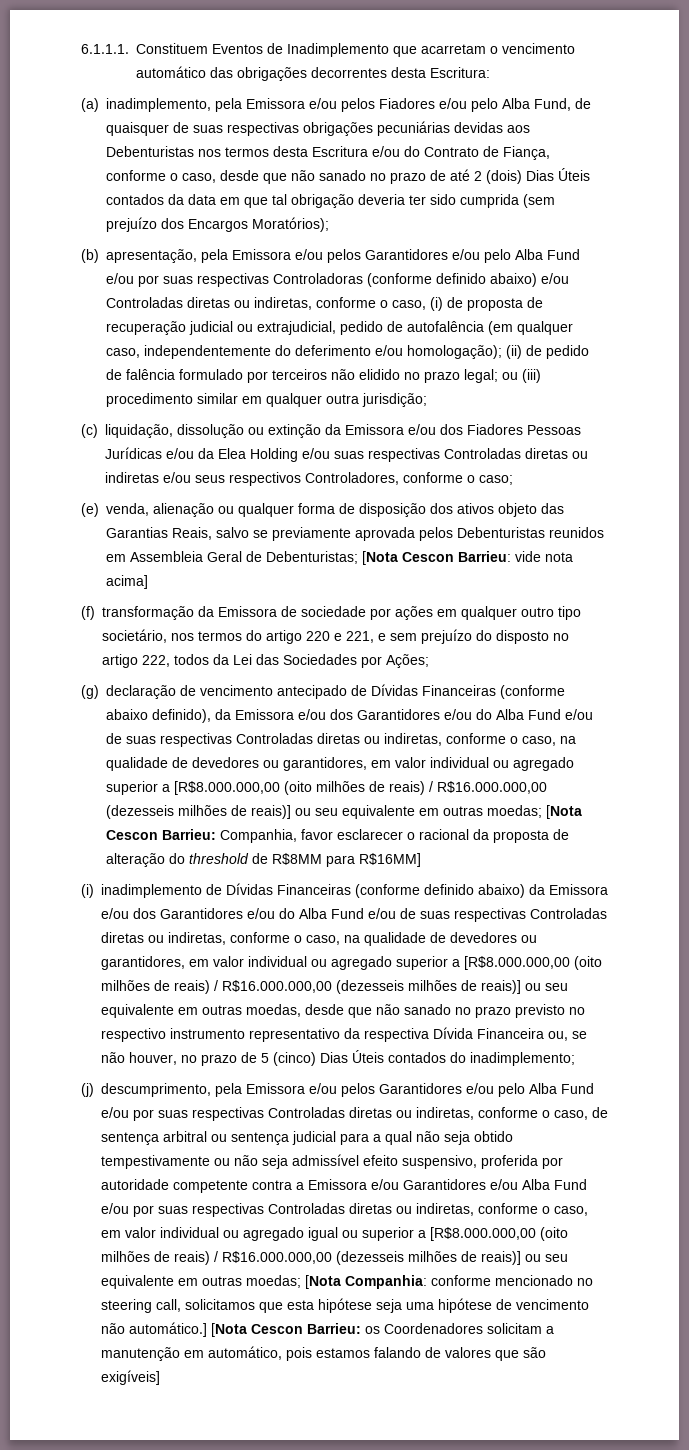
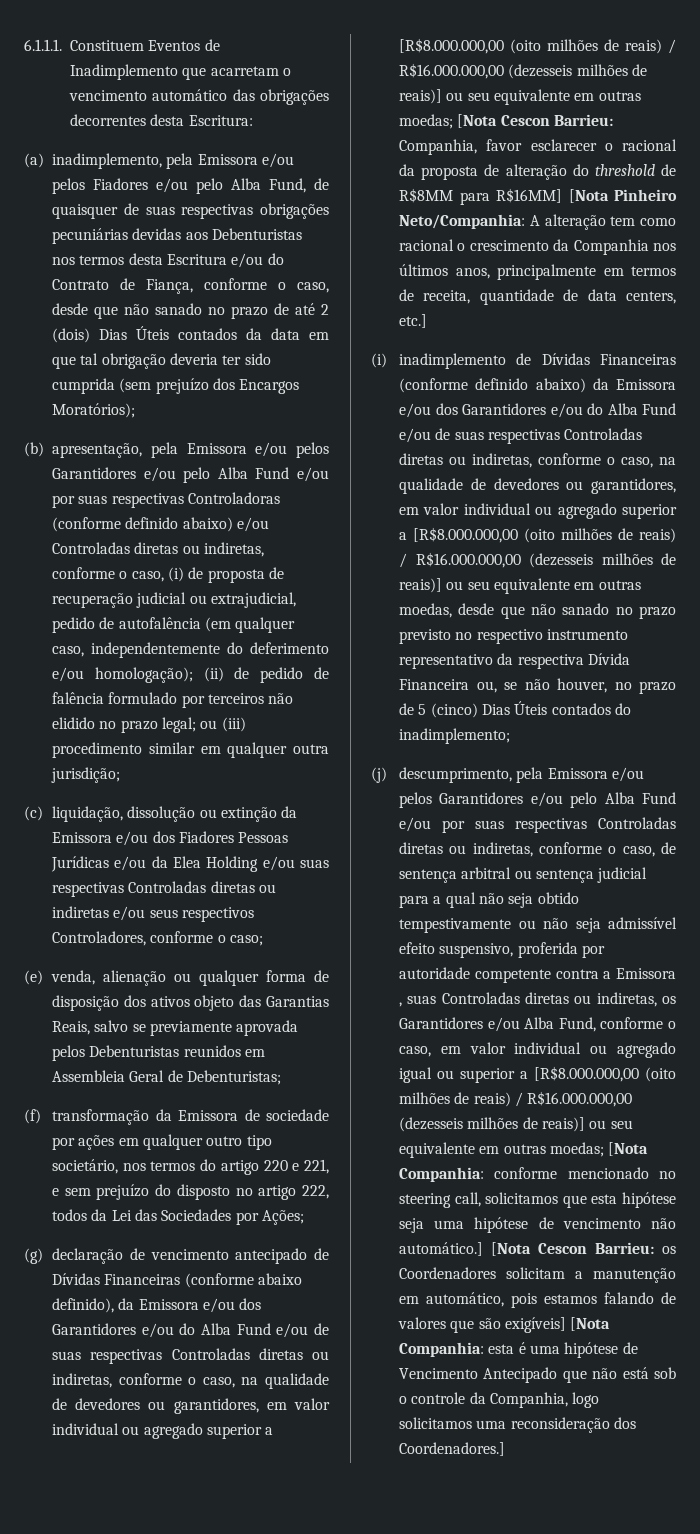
[362,551,573,565] [106,575,148,589] [Nota Cescon Barrieu: vide nota acima] -> (282, 1077) none
(421, 860) none -> [568,189,677,203] [399,214,676,230] [399,239,676,255] [399,264,676,280] [399,289,676,305] [399,314,428,328] [Nota Pinheiro Neto/Companhia: A alteração tem como racional o crescimento da Companhia nos últimos anos, principalmente em termos de receita, quantidade de data centers, etc.]
[371,1179,587,1190] [101,1203,474,1217] e/ou Garantidores e/ou Alba Fund e/ou por suas respectivas Controladas diretas ou indiretas, -> [399,992,676,1007] [399,1017,596,1032] , suas Controladas diretas ou indiretas, os Garantidores e/ou Alba Fund,
(160, 1377) none -> [570,1317,611,1331] [399,1342,638,1358] [399,1367,676,1383] [399,1392,600,1408] [399,1417,637,1433] [399,1442,506,1456] [Nota Companhia: esta é uma hipótese de Vencimento Antecipado que não está sob o controle da Companhia, logo solicitamos uma reconsideração dos Coordenadores.]

